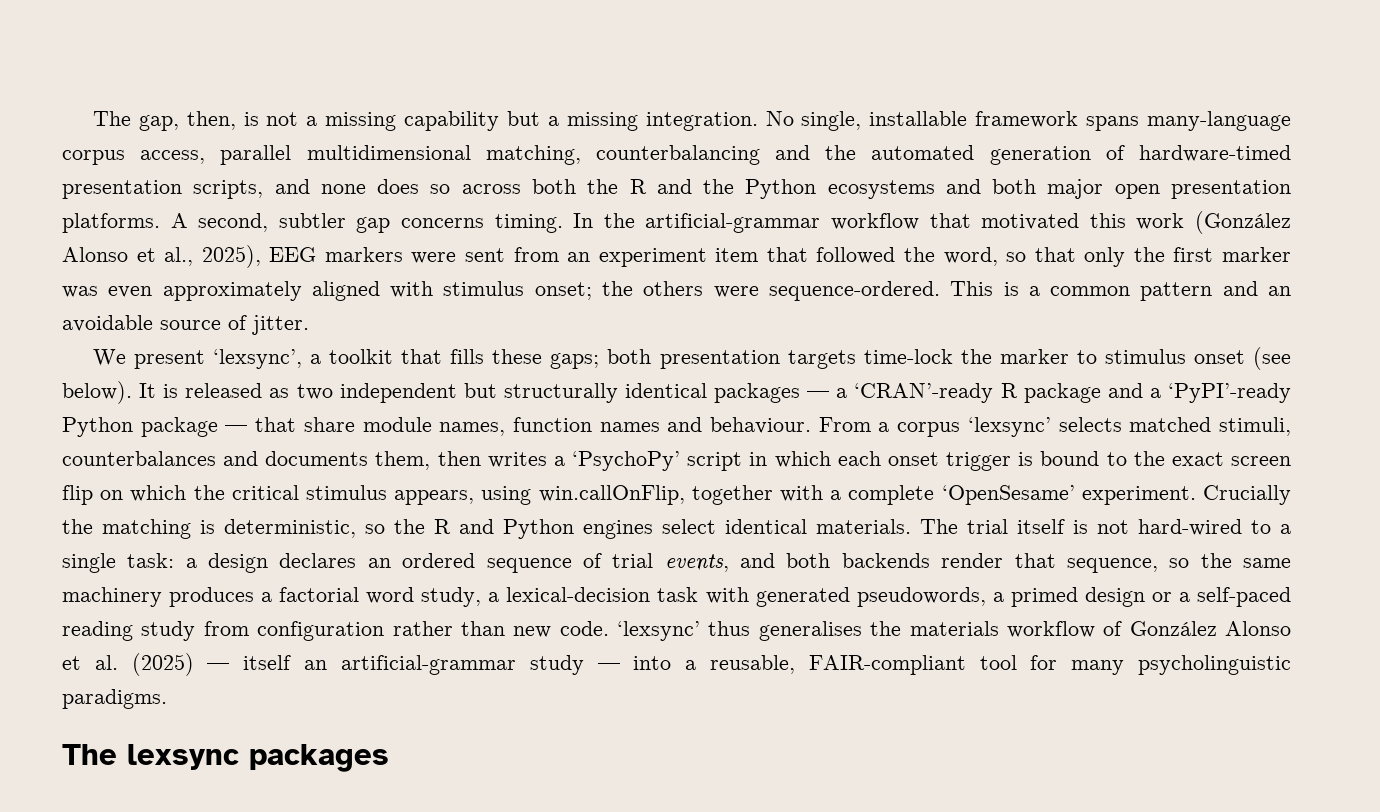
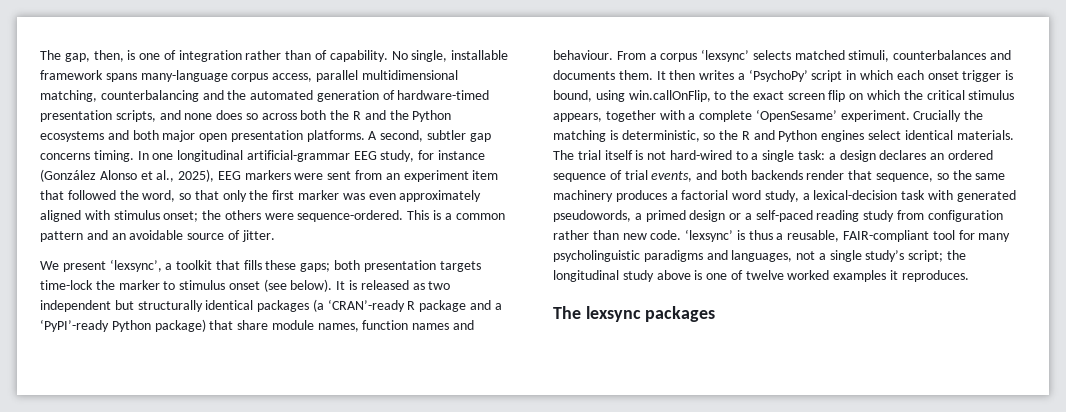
[266,111,758,131] not a missing capability but a missing integration. -> [139,50,388,62] one of integration rather than of capability.
[603,213,1185,233] the artificial-grammar workflow that motivated this work -> [152,150,486,162] one longitudinal artificial-grammar EEG study, for instance
[807,388,848,398] — a -> [312,299,324,312] (a
[140,417,248,437] package — -> [154,319,206,332] package)
[375,451,431,470] them, -> [618,70,666,80] them. It
[1040,451,1100,466] bound -> [553,90,711,102] bound, using win.callOnFlip,
[481,485,685,505] using win.callOnFlip, -> (602, 117) none
[708,621,1291,641] [62,653,672,676] thus generalises the materials workflow of González Alonso et al. (2025) — itself an artificial-grammar study — into -> [736,230,773,240] is thus
[62,689,167,709] paradigms. -> [643,250,967,262] [553,270,969,282] paradigms and languages, not a single study’s script; the longitudinal study above is one of twelve worked examples it reproduces.

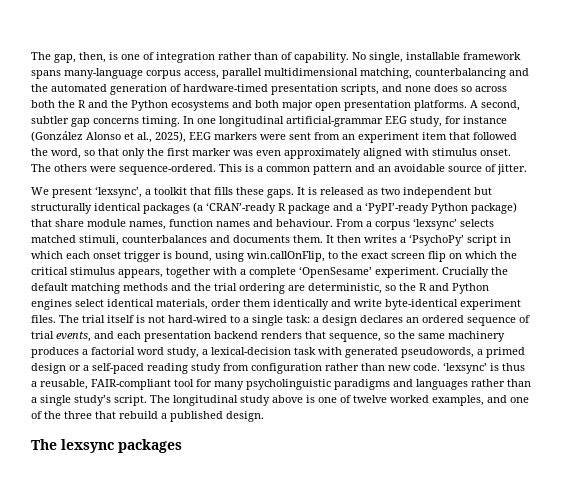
[163,210,222,222] onset; the -> [480,148,511,156] [31,164,51,172] onset. The
[300,260,481,272] [40,279,333,292] gaps; both presentation targets time-lock the marker to stimulus onset (see below). -> [267,189,294,198] gaps.
[553,130,618,142] matching is -> [31,283,305,294] default matching methods and the trial ordering are
[956,130,1014,140] materials. -> [156,299,521,310] [31,315,56,323] materials, order them identically and write byte-identical experiment files.
[720,170,845,180] both backends render -> [117,331,302,342] each presentation backend renders
[731,250,816,262] languages, not -> [416,379,531,390] languages rather than
[908,250,967,262] script; the -> [114,395,170,406] script. The
[833,270,969,282] examples it reproduces. -> [432,395,529,406] [31,411,264,422] examples, and one of the three that rebuild a published design.

